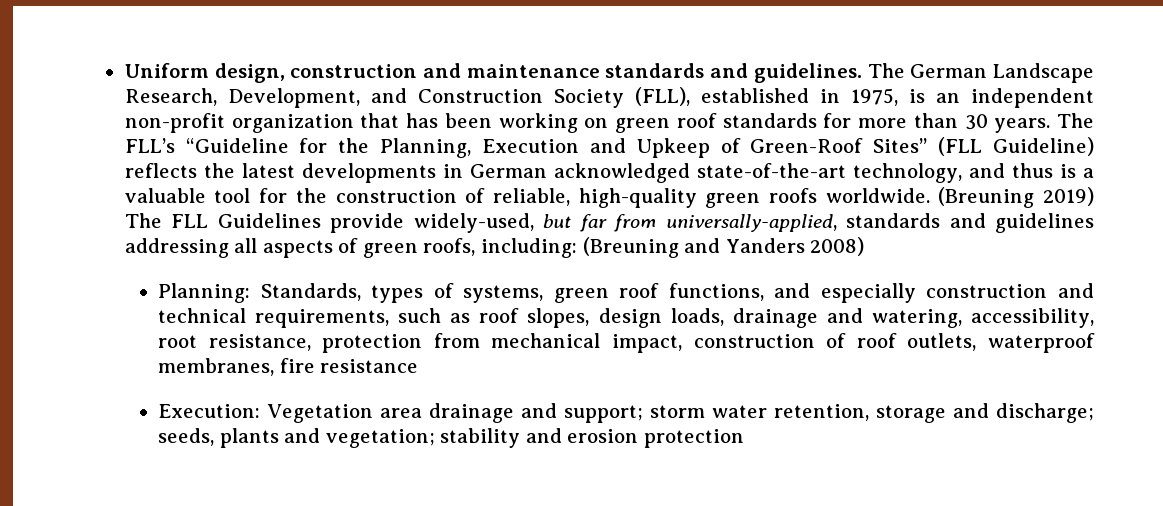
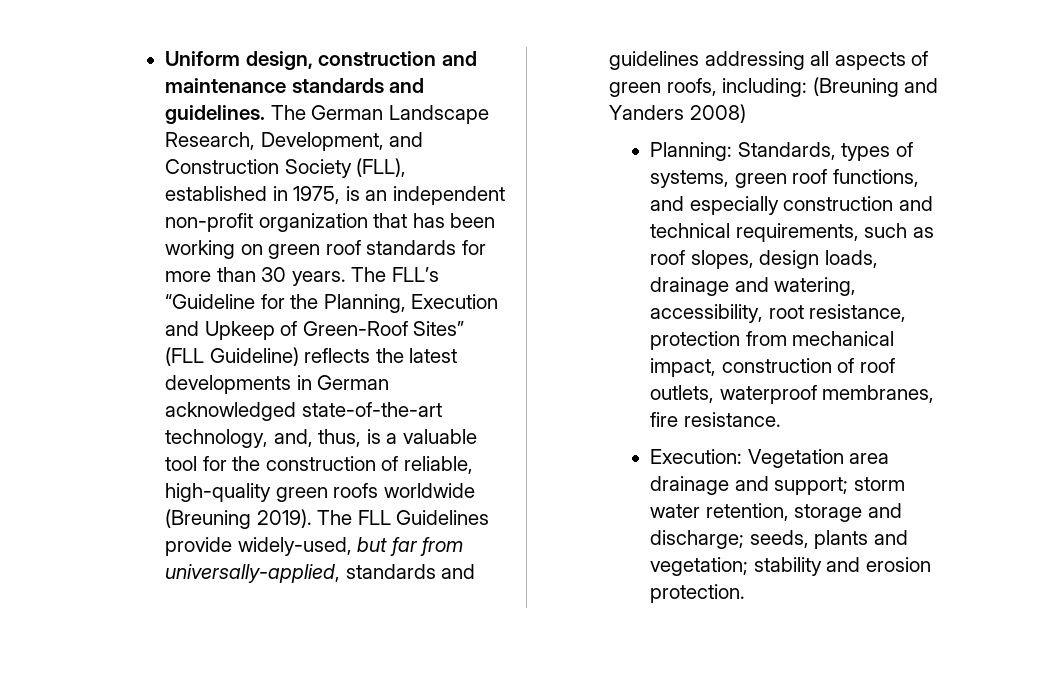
[968,163,1053,178] and thus -> [273,429,362,447] and, thus,
[825,187,1095,208] worldwide. (Breuning 2019) -> [383,483,475,498] [165,509,312,529] worldwide (Breuning 2019).
[320,359,419,373] resistance -> [683,412,781,427] resistance.
[643,429,744,448] protection -> [649,584,745,603] protection.

